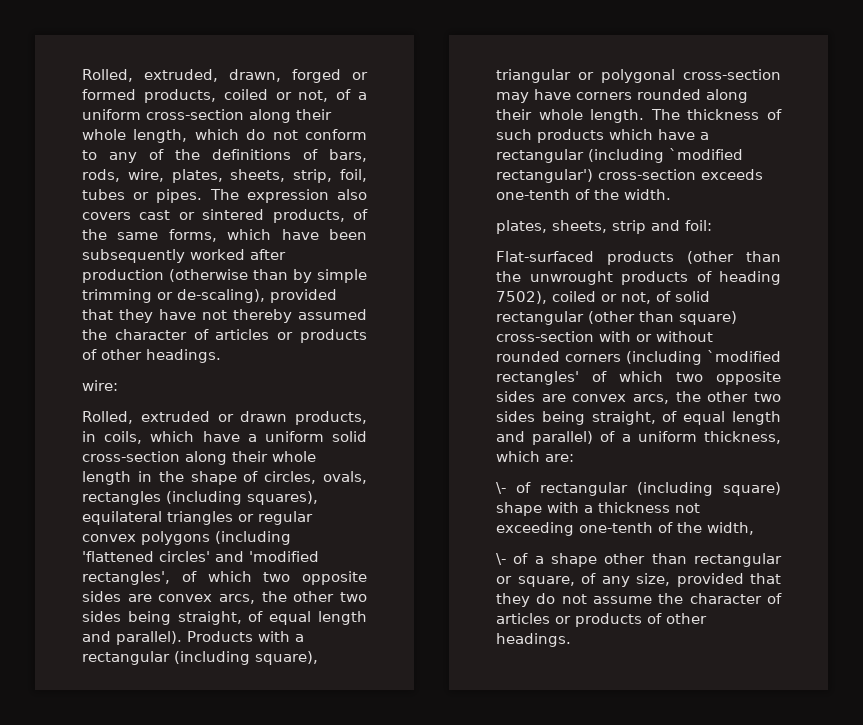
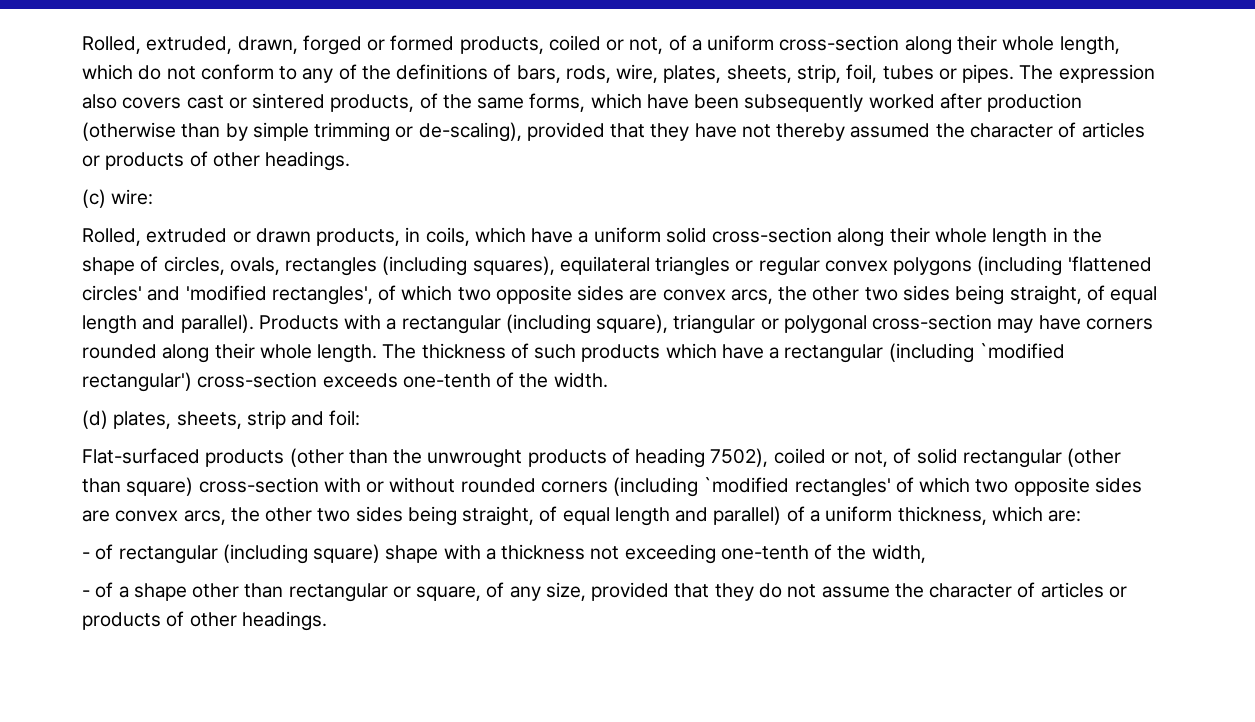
(221, 356) none -> [82,189,106,208] (c)
(671, 194) none -> [82,410,108,429] (d)
[496,482,506,494] \- -> [82,552,90,559] -
[496,553,506,565] \- -> [82,590,90,597] -

